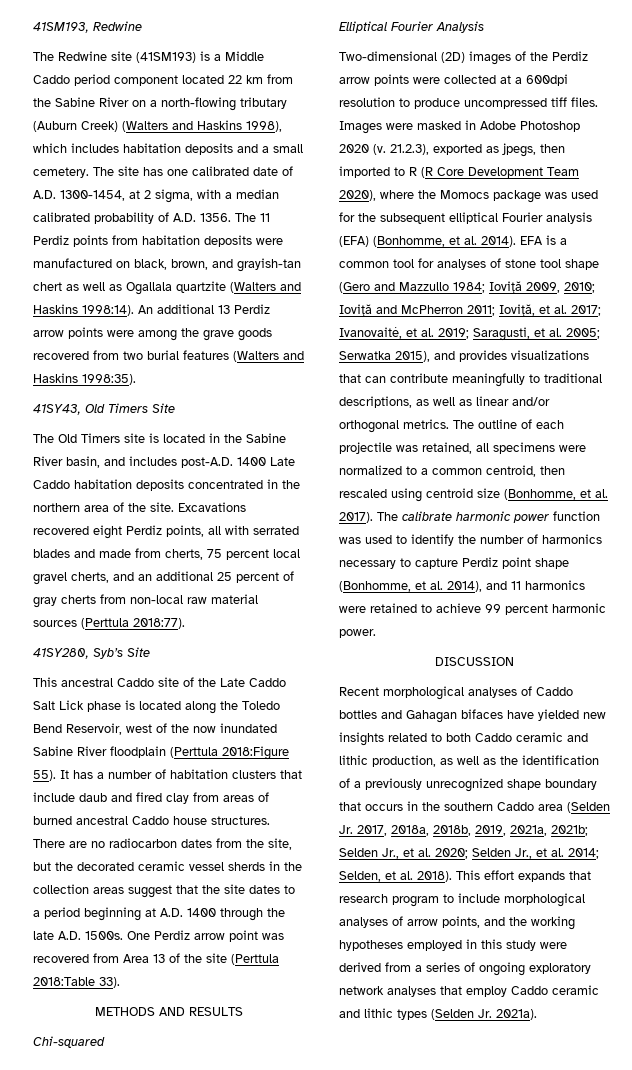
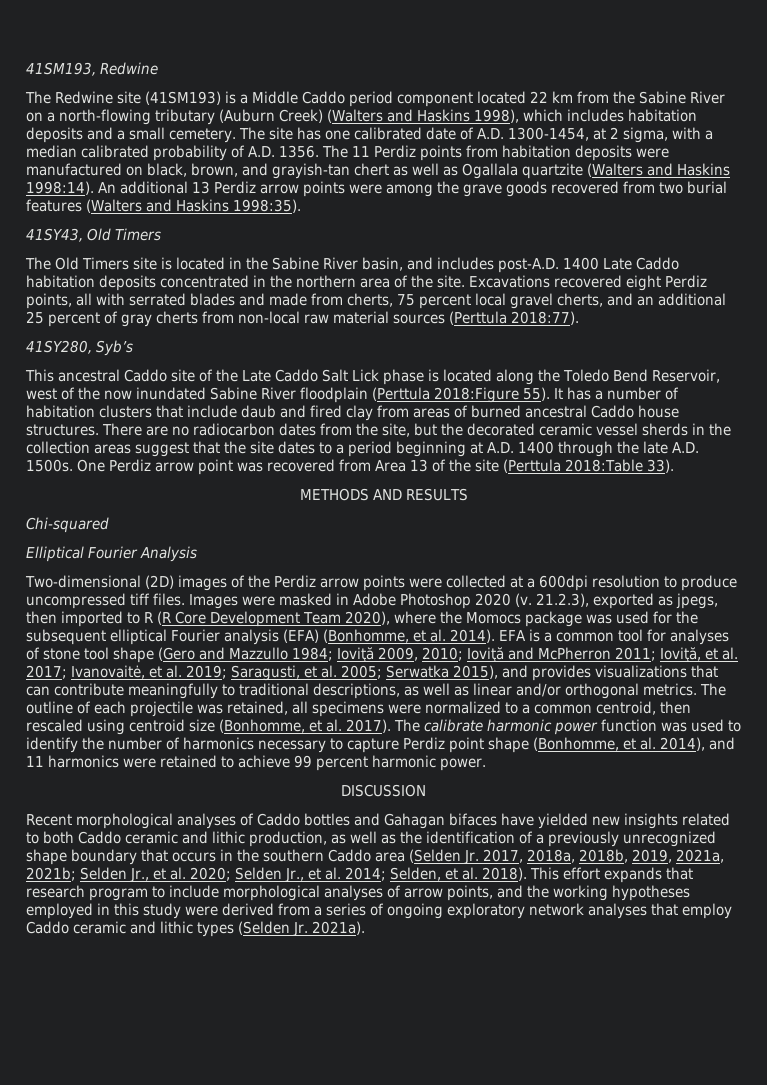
[152,403,175,413] Site -> (161, 234) none
[127,647,150,657] Site -> (133, 348) none

